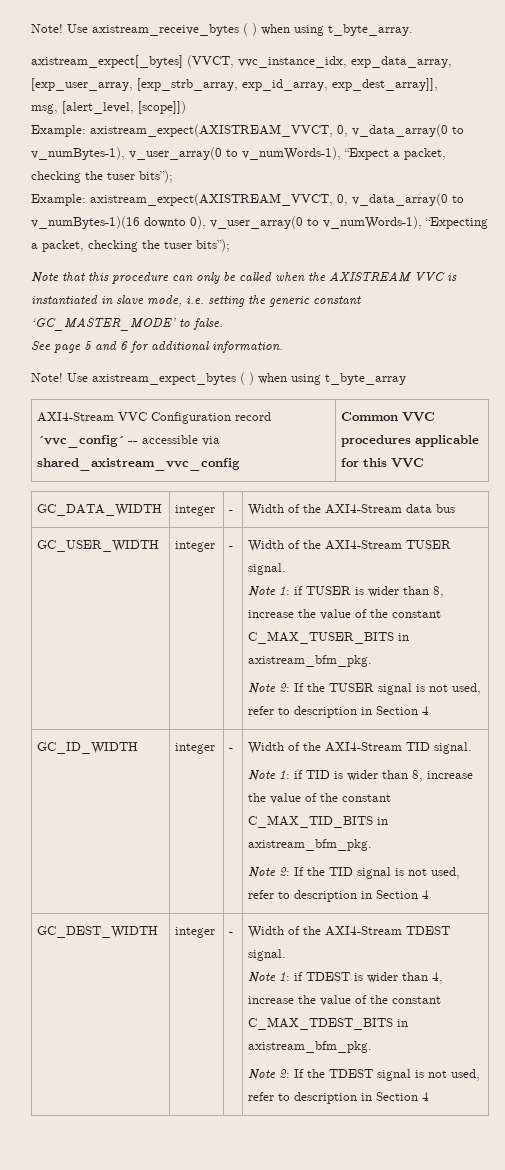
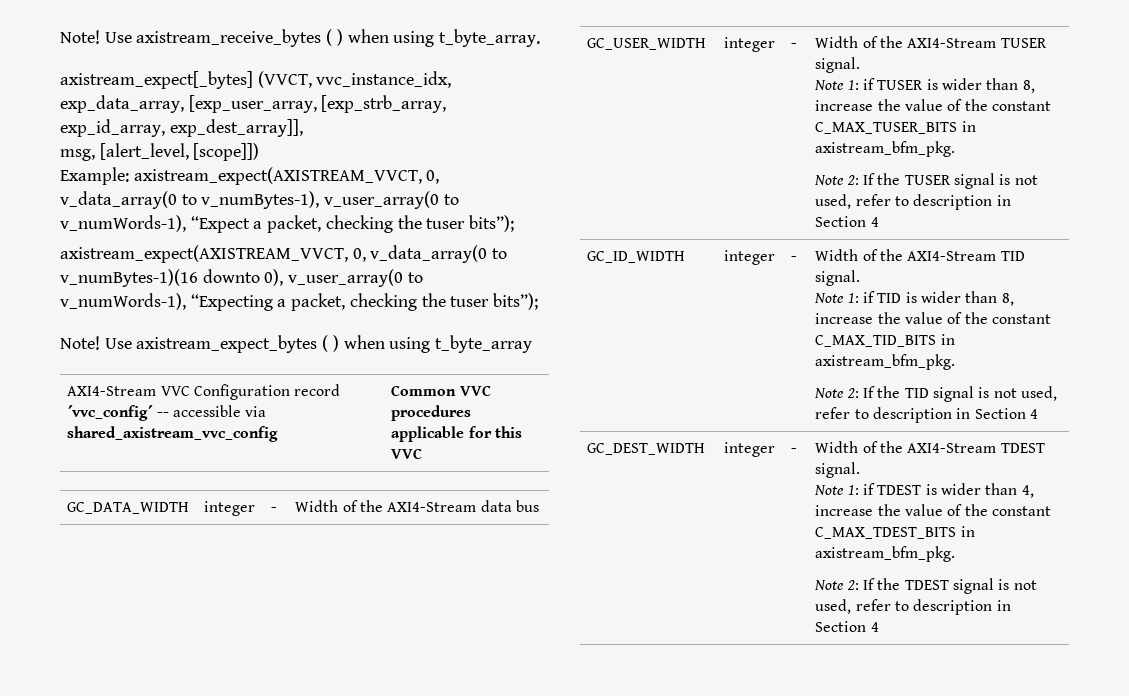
[31,194,86,206] Example: -> (515, 223) none
[31,271,457,284] [31,295,361,307] [31,317,223,331] [31,341,283,353] // Note that this procedure can only be called when the AXISTREAM VVC is instantiated in slave mode, i.e. setting the generic constant ‘GC_MASTER_MODE’ to false. // See page 5 and 6 for additional information. -> (539, 301) none

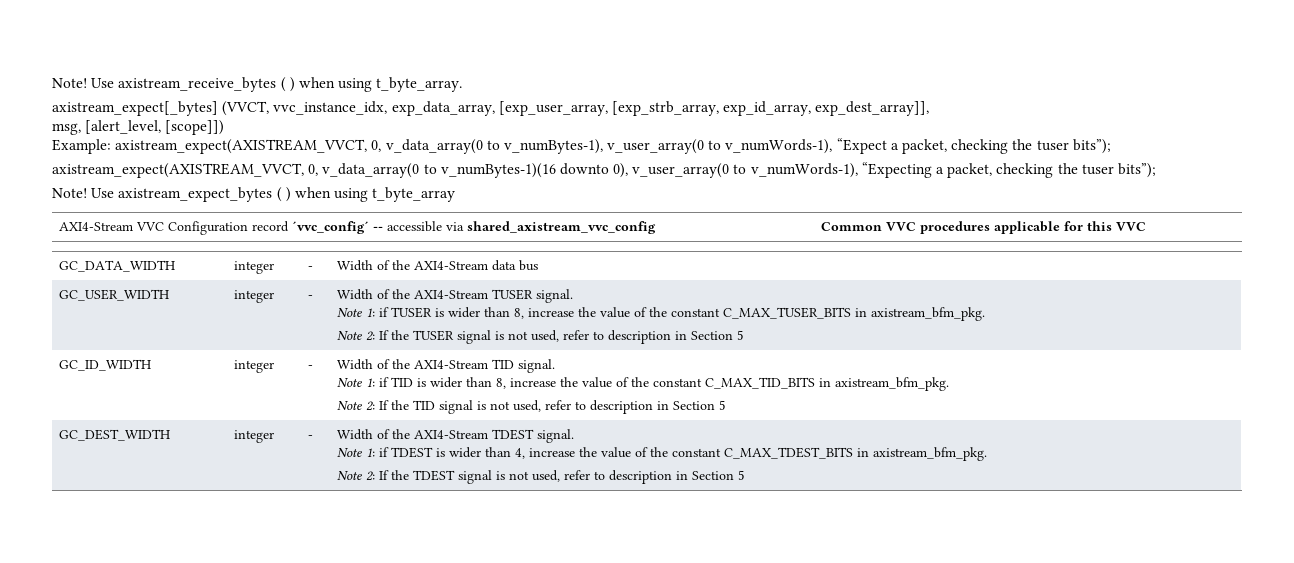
[870,217,879,227] 4 -> [737,330,745,340] 5
[1029,409,1038,419] 4 -> [719,400,727,410] 5
[870,622,879,632] 4 -> [738,470,746,480] 5

